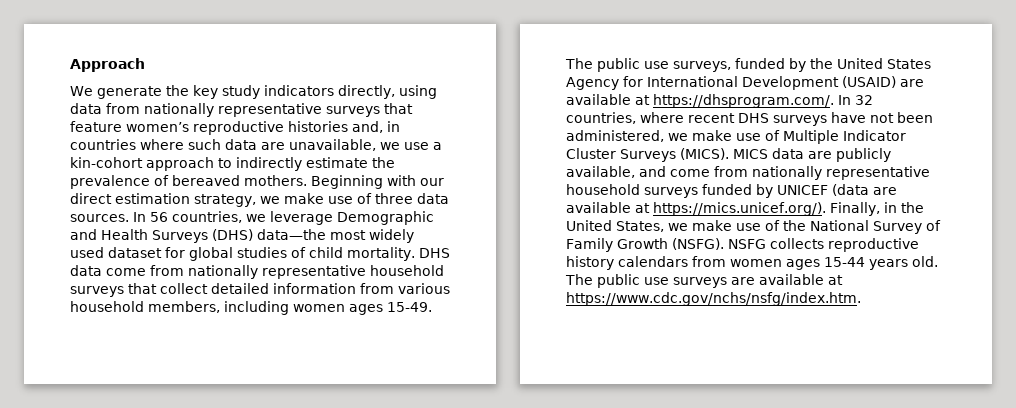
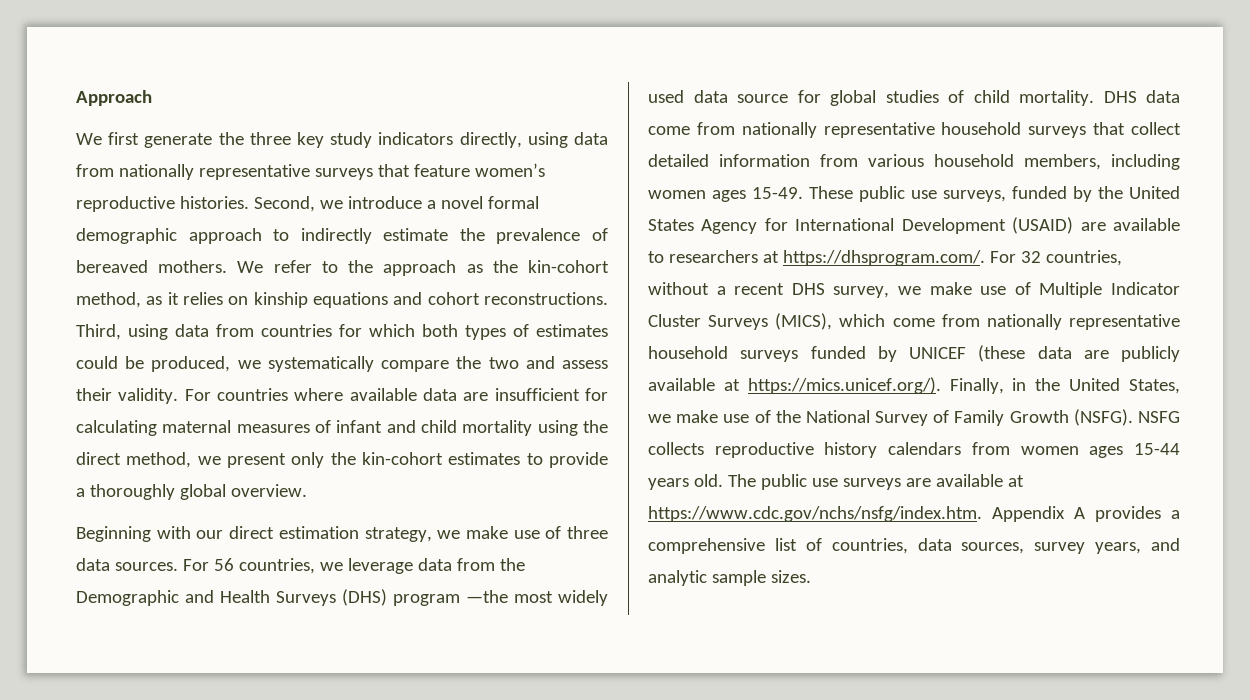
(93, 91) none -> [108,132,140,145] first
(189, 90) none -> [249,132,291,145] three
[288,121,400,133] [70,139,442,151] [70,157,143,168] histories and, in countries where such data are unavailable, we use a kin-cohort -> [179,196,539,212] [76,228,177,244] histories. Second, we introduce a novel formal demographic
(307, 180) none -> [237,260,609,276] [76,292,608,308] [76,324,608,340] [76,356,608,372] [76,388,608,404] [76,420,608,436] [76,452,608,468] [76,484,307,500] We refer to the approach as the kin-cohort method, as it relies on kinship equations and cohort reconstructions. Third, using data from countries for which both types of estimates could be produced, we systematically compare the two and assess their validity. For countries where available data are insufficient for calculating maternal measures of infant and child mortality using the direct method, we present only the kin-cohort estimates to provide a thoroughly global overview. //
[133,212,146,222] In -> [182,559,209,571] For
(333, 218) none -> [417,558,525,571] data from the
[257,229,326,240] data—the -> [393,590,508,606] program —the
[108,247,162,258] dataset -> [693,90,788,103] data source
[565,58,593,69] The -> [809,186,853,199] These
(631, 99) none -> [648,250,758,263] to researchers
[838,95,851,105] In -> [989,251,1016,263] For
[640,112,933,126] [566,130,664,142] where recent DHS surveys have not been administered, -> [648,282,890,298] without a recent DHS survey,
[680,148,891,162] [566,166,666,178] (MICS). MICS data are publicly available, and -> [775,313,886,330] (MICS), which
[832,184,897,196] (data are -> [978,345,1180,362] (these data are publicly
(861, 299) none -> [992,506,1180,522] [648,538,1180,554] [648,570,811,586] Appendix A provides a comprehensive list of countries, data sources, survey years, and analytic sample sizes.

